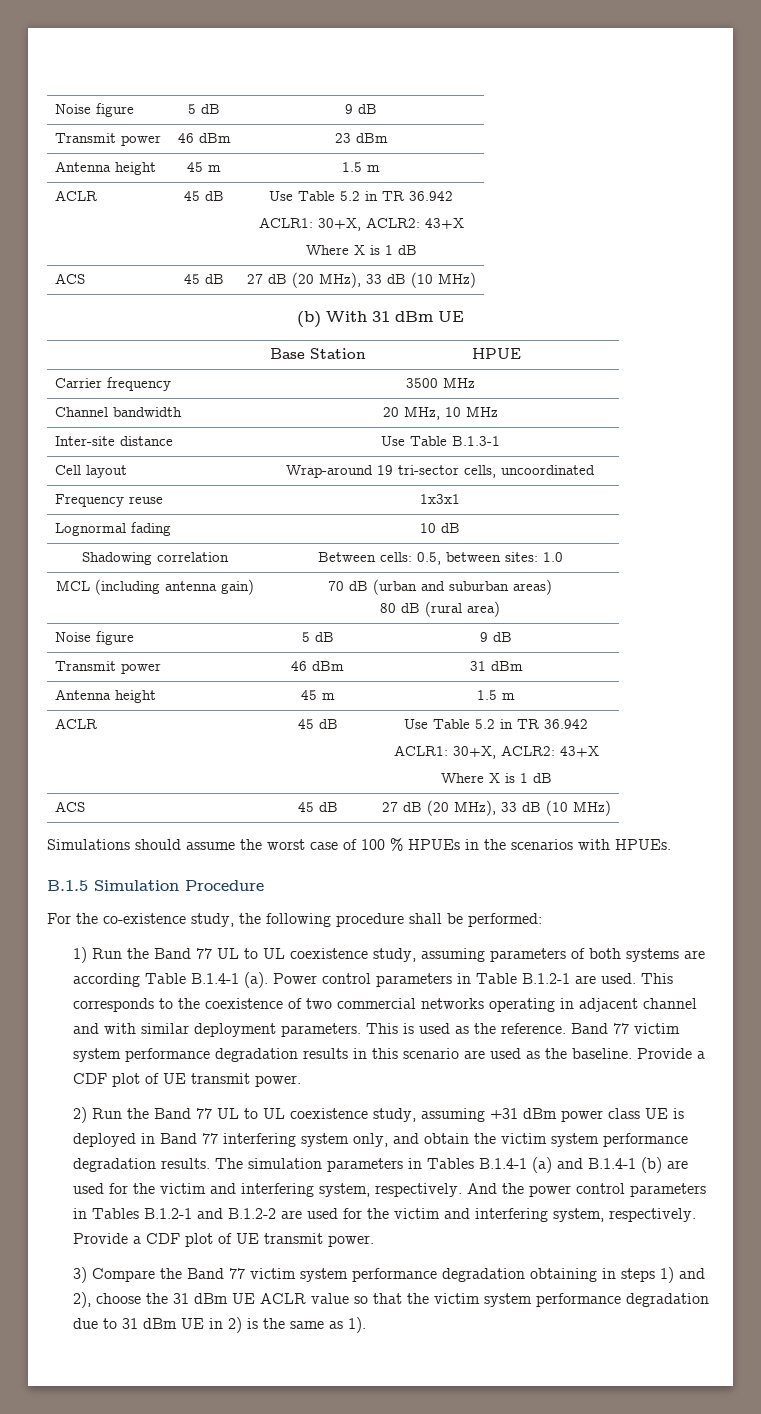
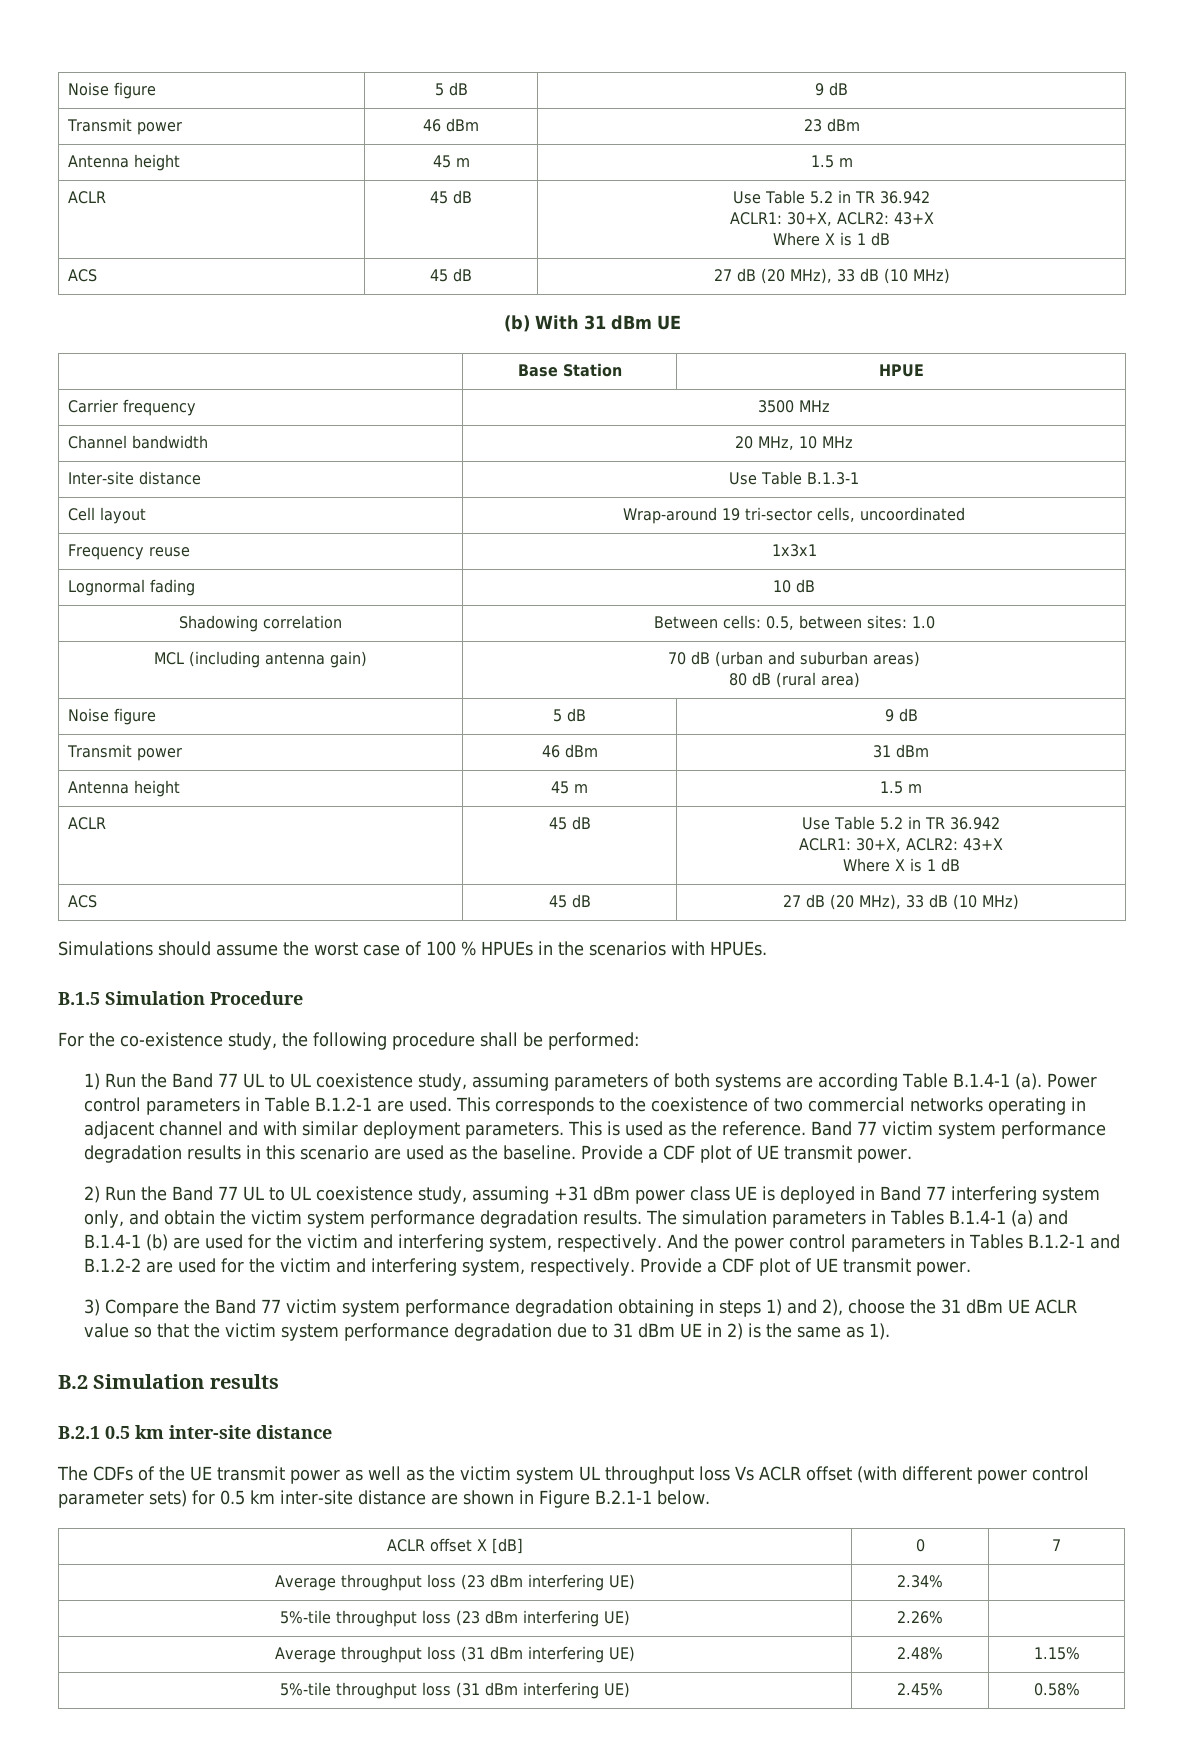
(366, 1325) none -> [58,1374,279,1389] [58,1425,332,1439] [57,1466,1089,1484] [58,1490,710,1508] [387,1538,523,1554] [915,1539,925,1552] [1052,1539,1061,1551] [275,1574,635,1591] [897,1575,943,1588] [280,1610,630,1627] [897,1611,943,1624] [275,1646,635,1663] [897,1647,943,1660] [1033,1647,1080,1660] [280,1682,630,1699] [897,1683,943,1696] [1033,1683,1080,1696] // B.2 Simulation results // B.2.1 0.5 km inter-site distance // The CDFs of the UE transmit power as well as the victim system UL throughput loss Vs ACLR offset (with different power control parameter sets) for 0.5 km inter-site distance are shown in Figure B.2.1-1 below. // ACLR offset X [dB] | 0 | 7 // Average throughput loss (23 dBm interfering UE) | 2.34% | // 5%-tile throughput loss (23 dBm interfering UE) | 2.26% | // Average throughput loss (31 dBm interfering UE) | 2.48% | 1.15% // 5%-tile throughput loss (31 dBm interfering UE) | 2.45% | 0.58%

